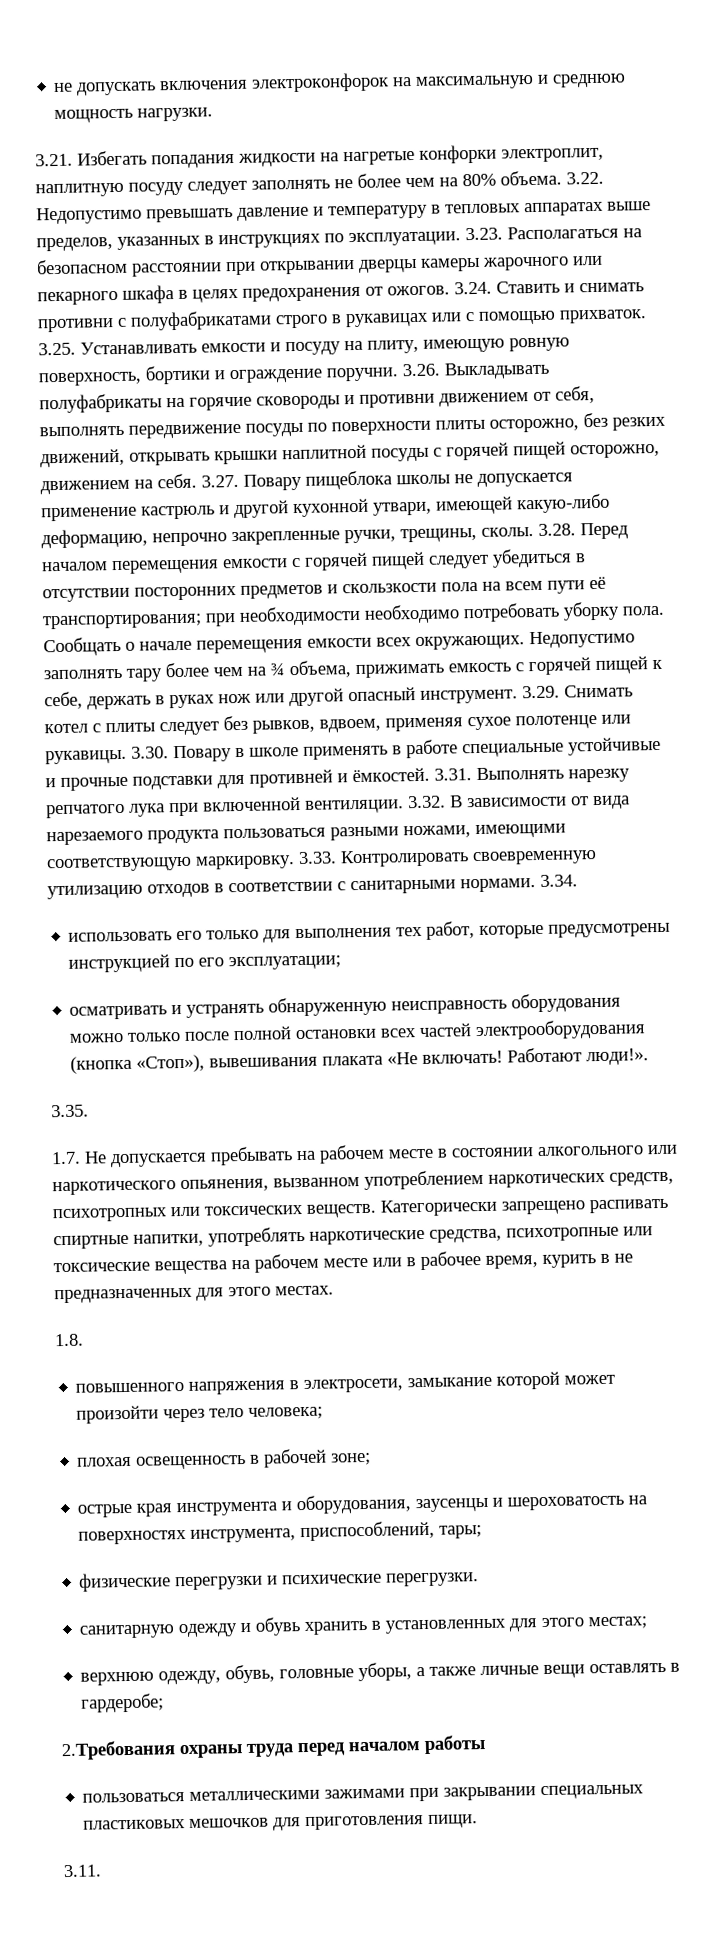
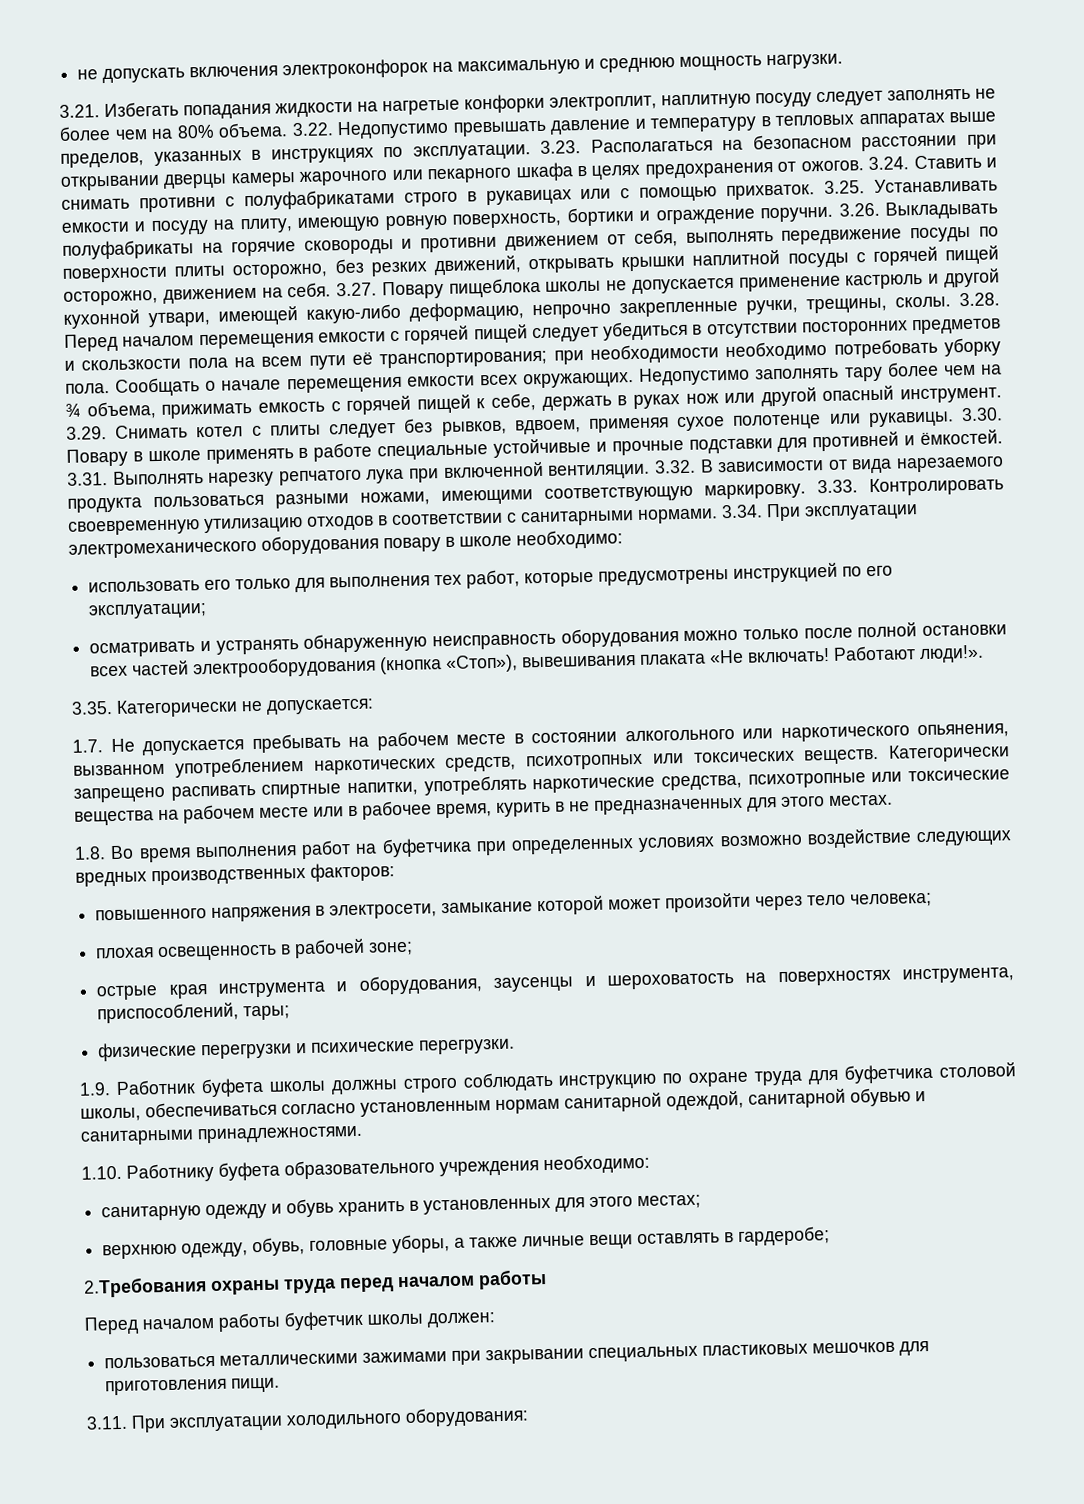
(578, 880) none -> [766,503,918,522] [68,529,623,559] При эксплуатации электромеханического оборудования повару в школе необходимо:
(89, 1111) none -> [116,698,374,718] Категорически не допускается:
(84, 1340) none -> [110,828,1012,863] [75,862,395,887] Во время выполнения работ на буфетчика при определенных условиях возможно воздействие следующих вредных производственных факторов:
(480, 1579) none -> [79,1062,1016,1098] [80,1087,926,1122] [80,1125,363,1146] [81,1153,650,1183] // 1.9. Работник буфета школы должны строго соблюдать инструкцию по охране труда для буфетчика столовой школы, обеспечиваться согласно установленным нормам санитарной одеждой, санитарной обувью и санитарными принадлежностями. // 1.10. Работнику буфета образовательного учреждения необходимо:
(486, 1745) none -> [84,1310,496,1335] // Перед началом работы буфетчик школы должен:
(102, 1871) none -> [131,1406,529,1433] При эксплуатации холодильного оборудования:

